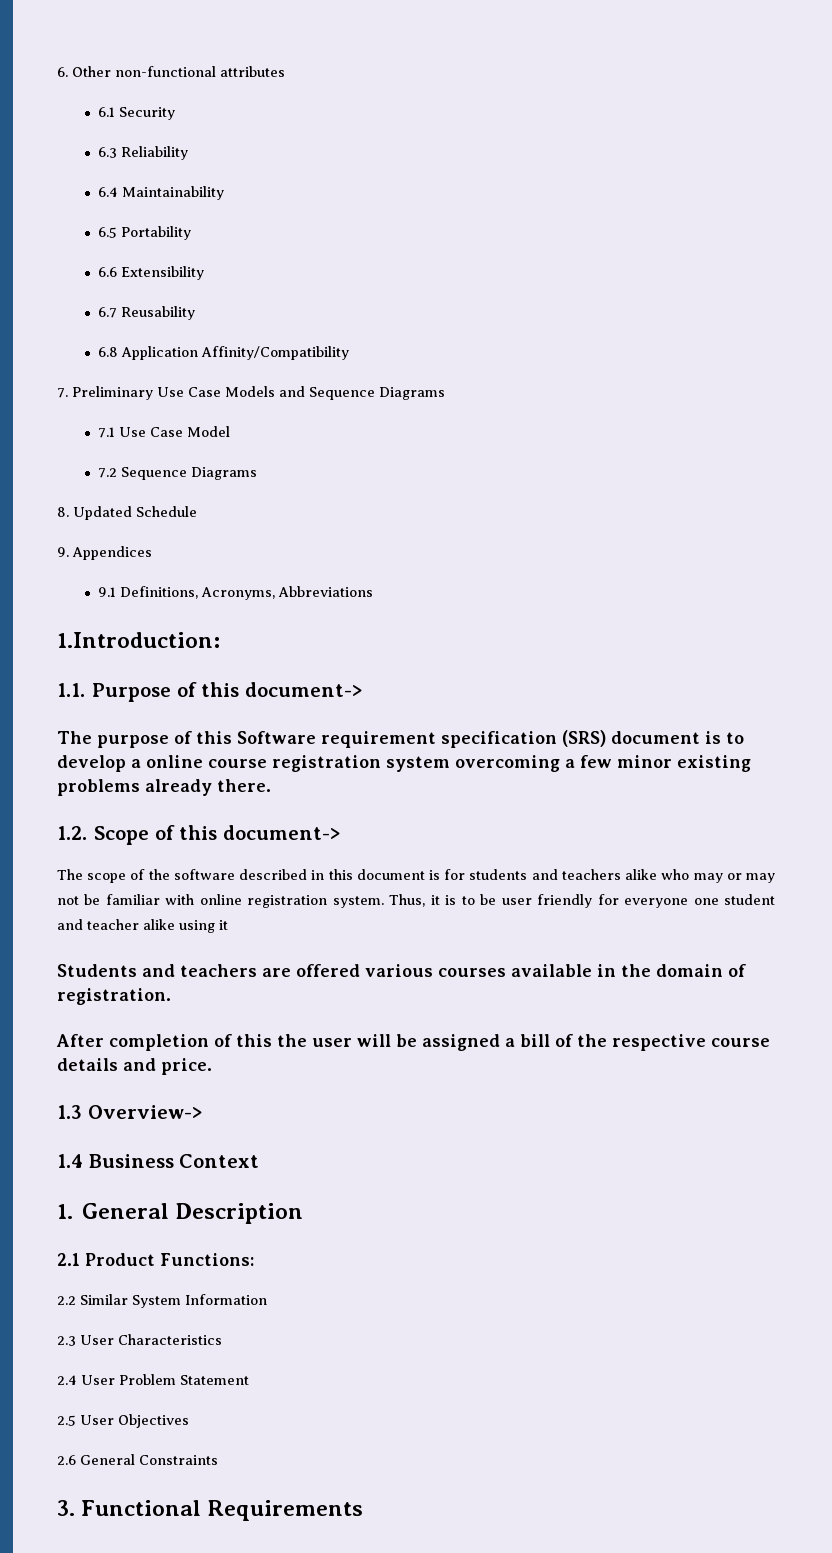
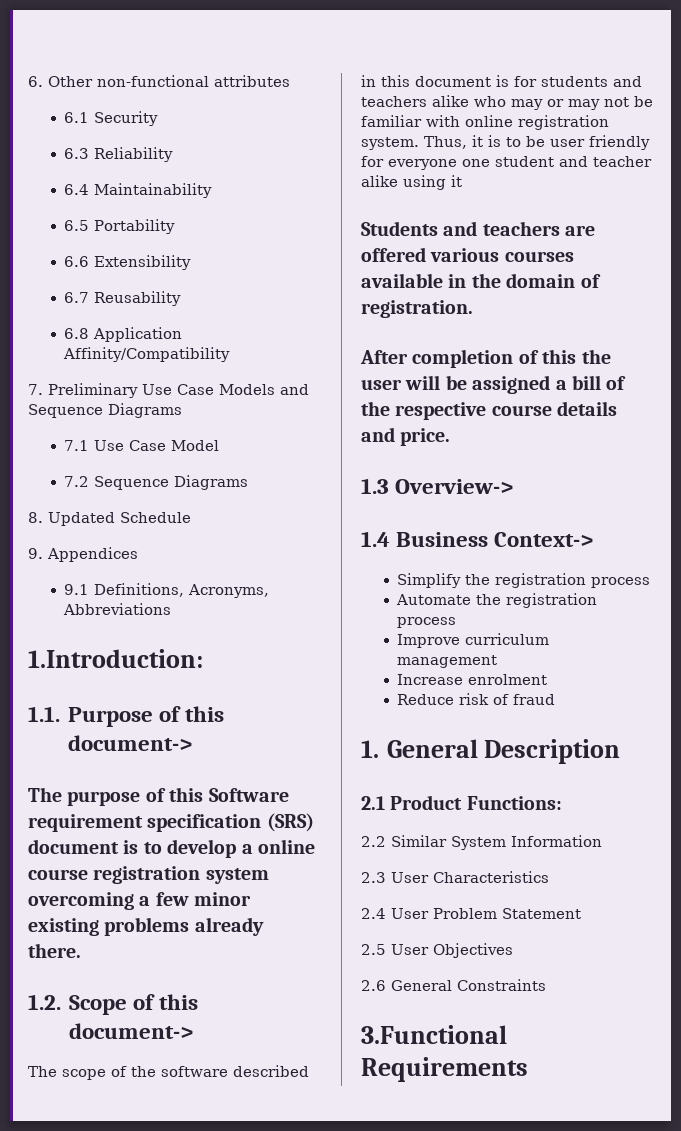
[179,1154,260,1168] Context -> [494,532,595,547] [397,573,651,588] [396,593,598,608] [397,617,457,628] [397,633,550,648] [397,655,498,668] [397,674,548,685] [397,693,556,705] Context-> // Simplify the registration process // Automate the registration process // Improve curriculum management // Increase enrolment // Reduce risk of fraud
[57,1500,202,1516] 3. Functional -> [361,1025,507,1044] 3.Functional

